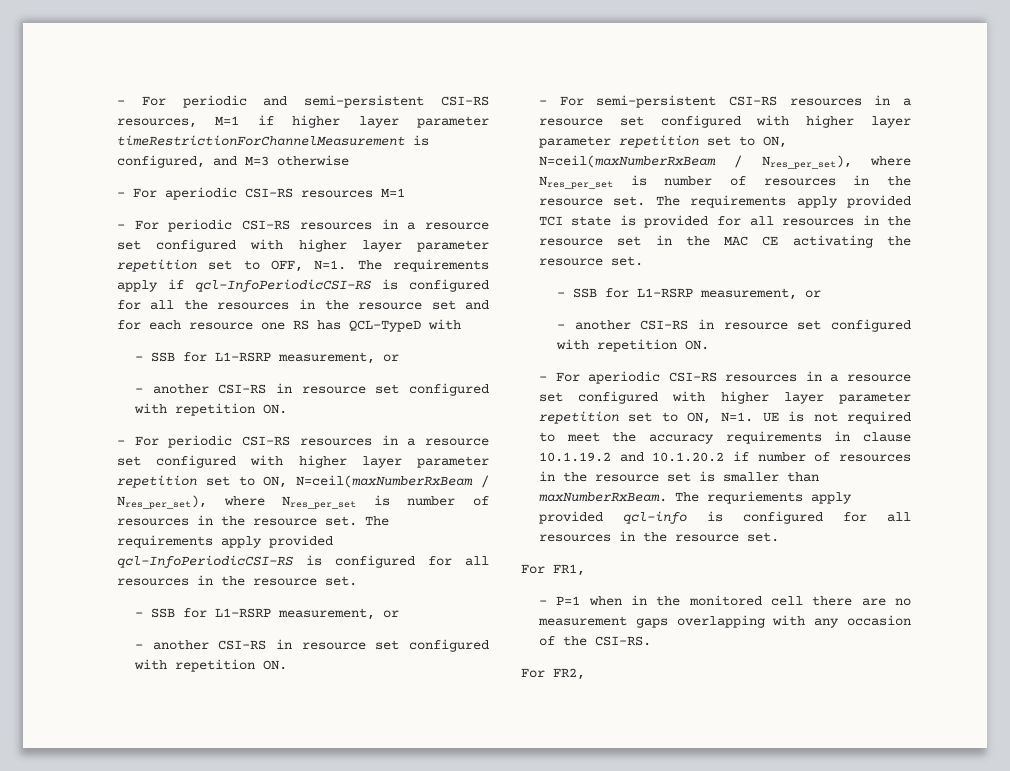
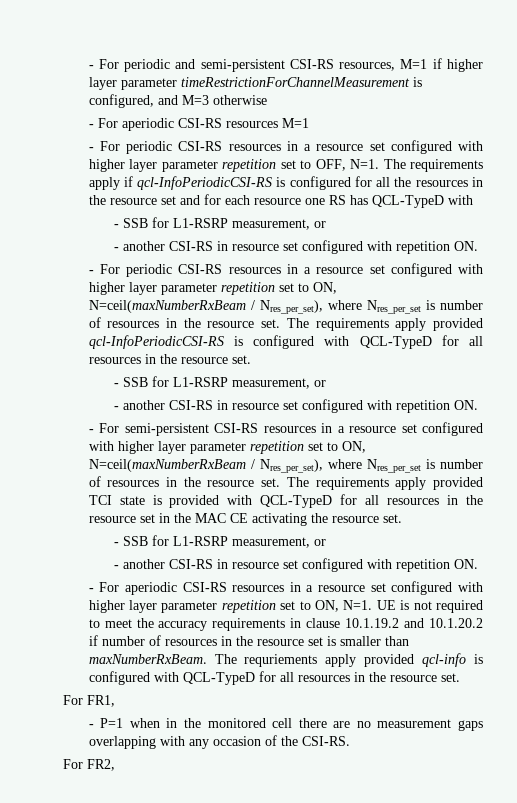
(415, 561) none -> [324,336,432,349] with QCL-TypeD
(709, 221) none -> [227,495,333,508] with QCL-TypeD
(823, 517) none -> [153,672,255,685] with QCL-TypeD

